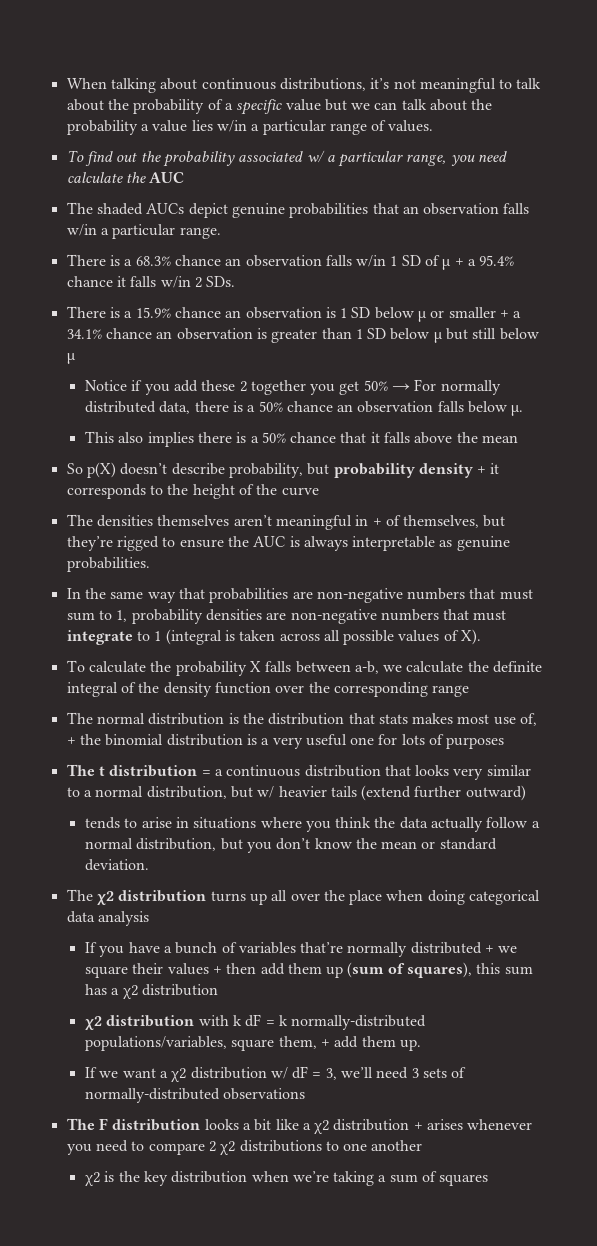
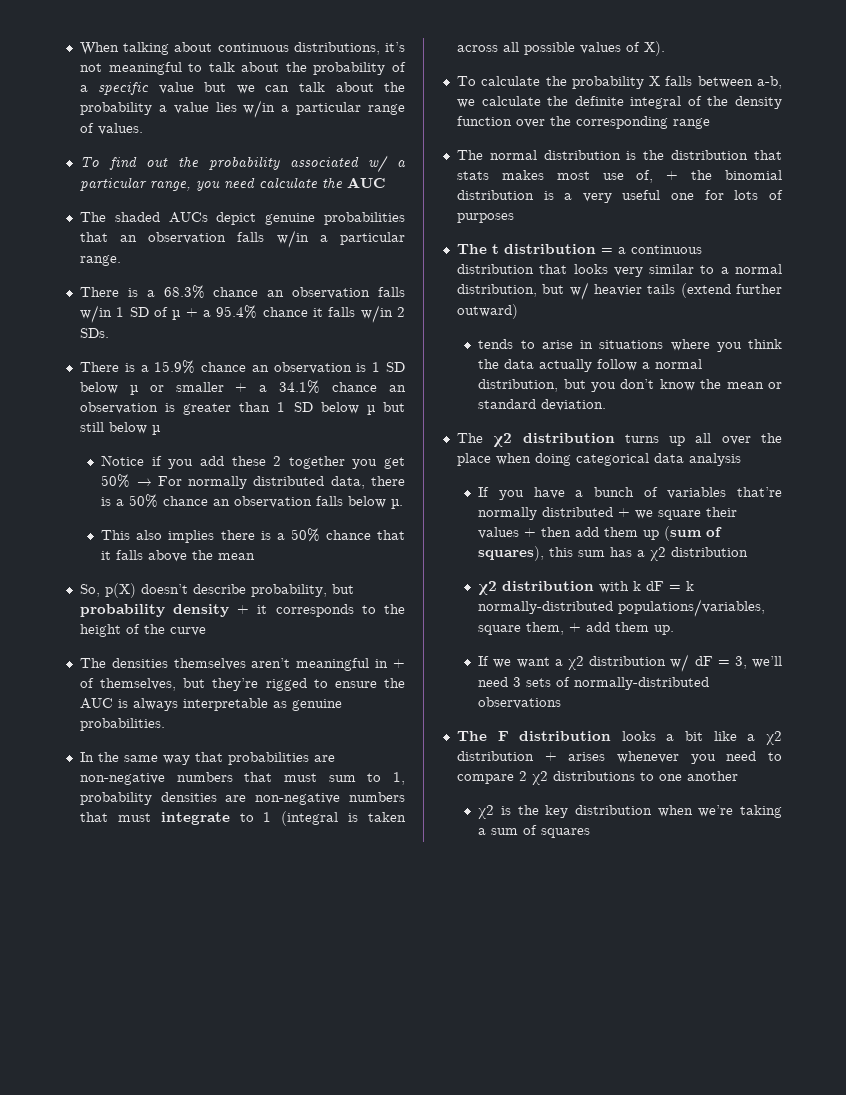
[66,463,83,474] So -> [79,584,100,597] So,

